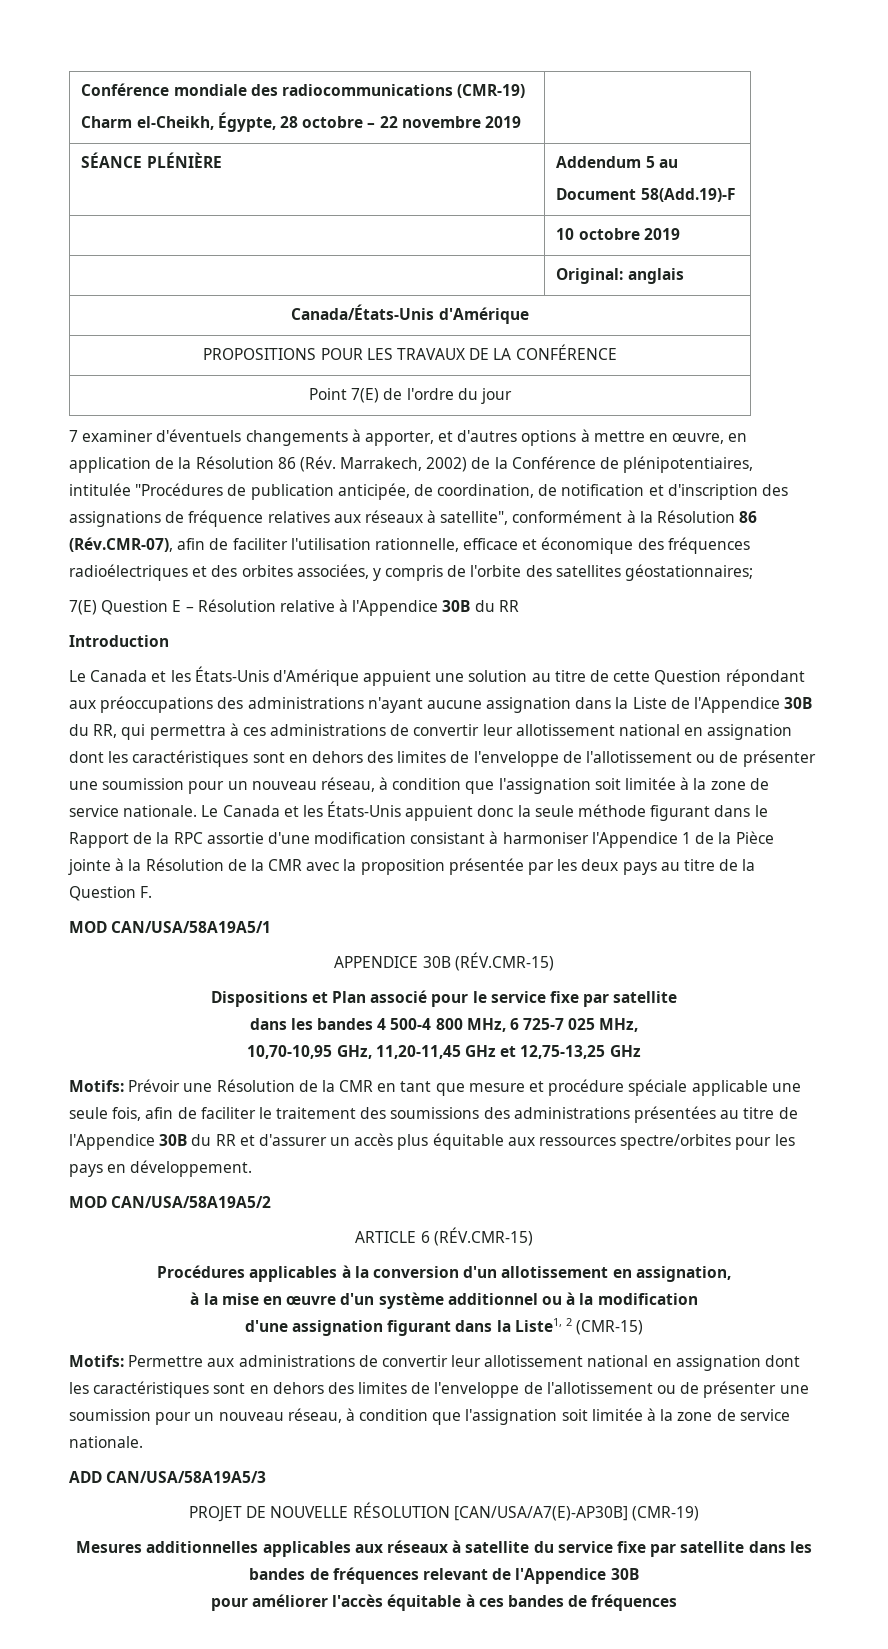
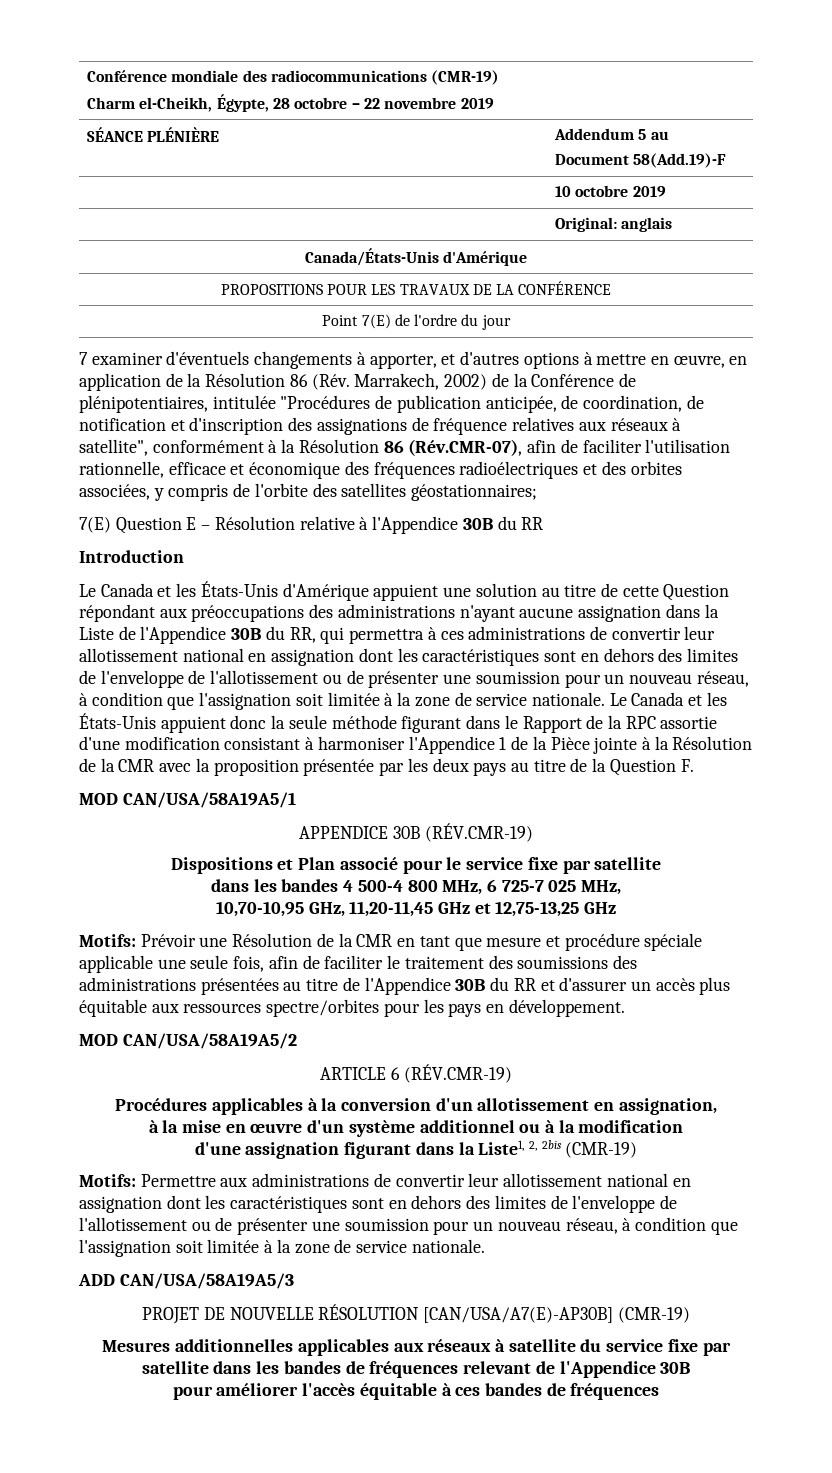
[454,952,554,971] (RÉV.CMR-15) -> [424,823,533,842] (RÉV.CMR-19)
[433,1227,533,1246] (RÉV.CMR-15) -> [403,1064,512,1083] (RÉV.CMR-19)
[565,1318,644,1335] 2 (CMR-15) -> [528,1140,638,1158] 2, 2bis (CMR-19)

